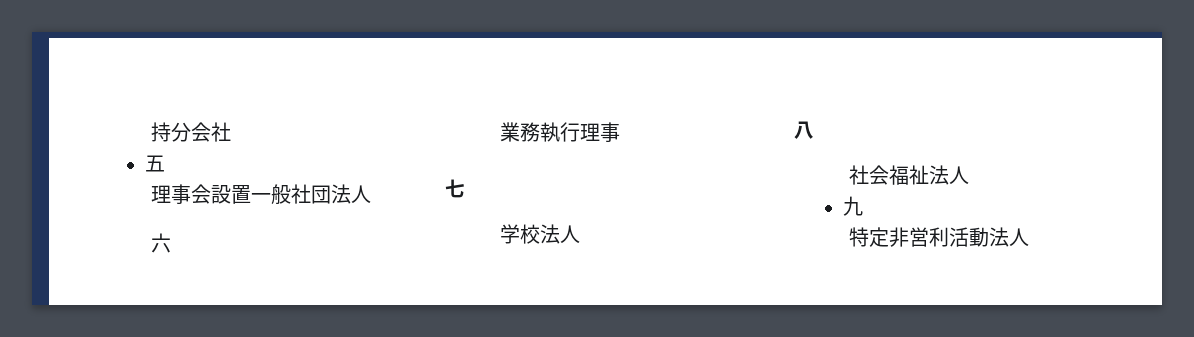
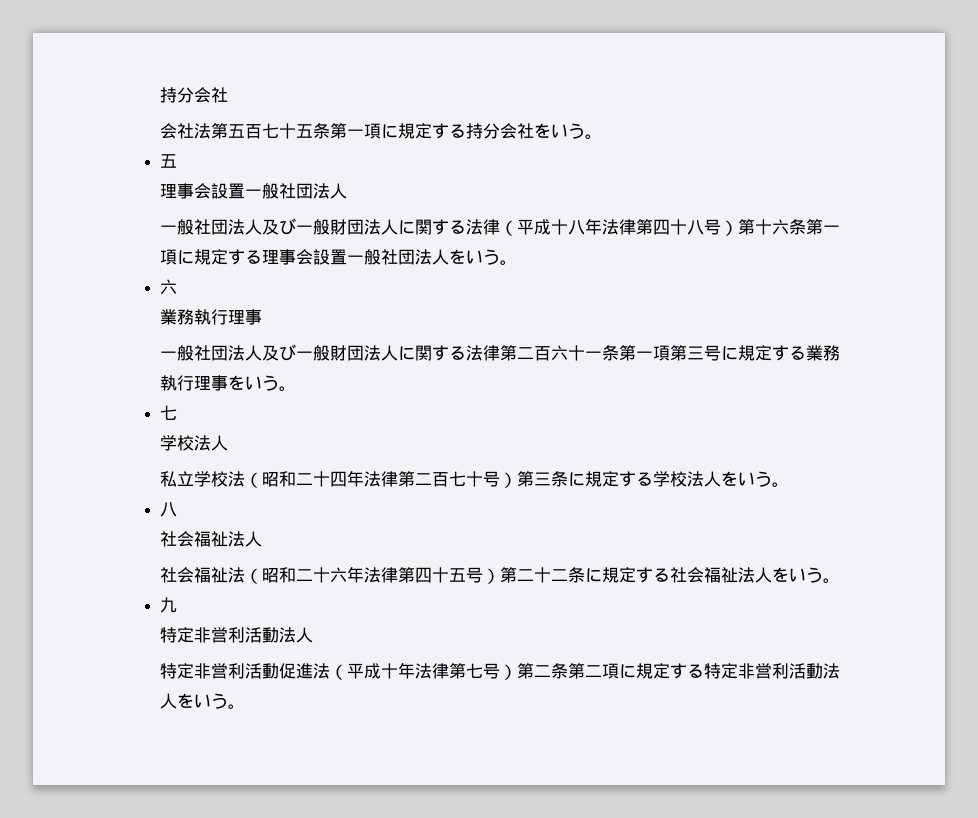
[150,122,231,142] 持分会社 -> [160,87,229,103] [160,123,603,139] 持分会社 // 会社法第五百七十五条第一項に規定する持分会社をいう。
[150,233,171,253] [499,122,620,142] [445,179,465,198] [499,224,580,244] [794,121,814,139] [848,165,969,185] 六 // 業務執行理事 // 七 // 学校法人 // 八 // 社会福祉法人 -> [160,218,841,236] [160,249,518,265] [159,279,177,295] [160,309,263,325] [160,344,841,361] [160,375,297,391] [159,405,177,420] [160,435,229,451] [160,470,790,488] [159,501,177,517] [160,531,263,547] [160,566,841,584] 一般社団法人及び一般財団法人に関する法律（平成十八年法律第四十八号）第十六条第一項に規定する理事会設置一般社団法人をいう。 // 六 // 業務執行理事 // 一般社団法人及び一般財団法人に関する法律第二百六十一条第一項第三号に規定する業務執行理事をいう。 // 七 // 学校法人 // 私立学校法（昭和二十四年法律第二百七十号）第三条に規定する学校法人をいう。 // 八 // 社会福祉法人 // 社会福祉法（昭和二十六年法律第四十五号）第二十二条に規定する社会福祉法人をいう。
(1029, 237) none -> [160,662,841,680] [160,693,246,709] // 特定非営利活動促進法（平成十年法律第七号）第二条第二項に規定する特定非営利活動法人をいう。

